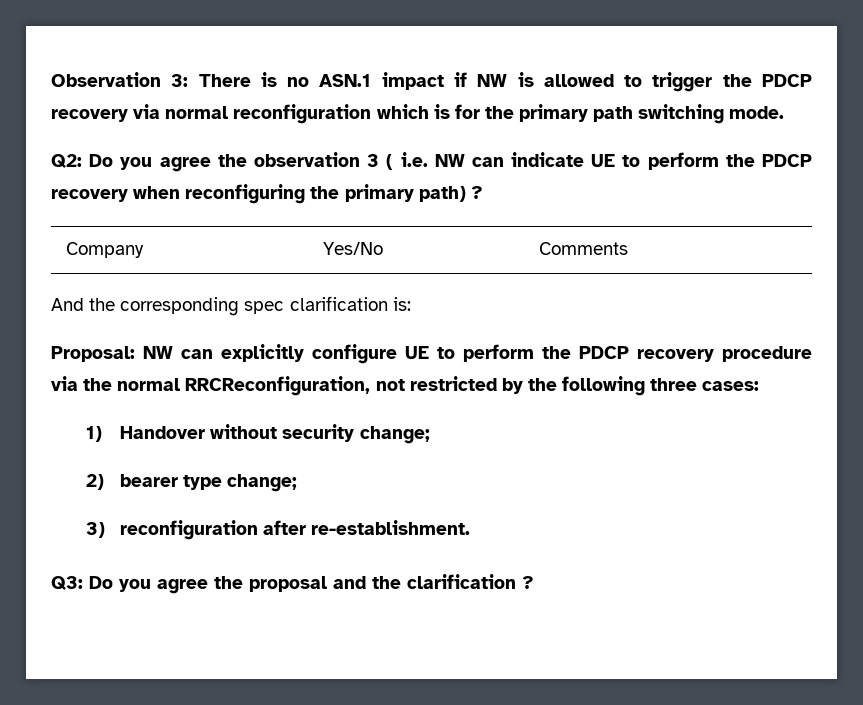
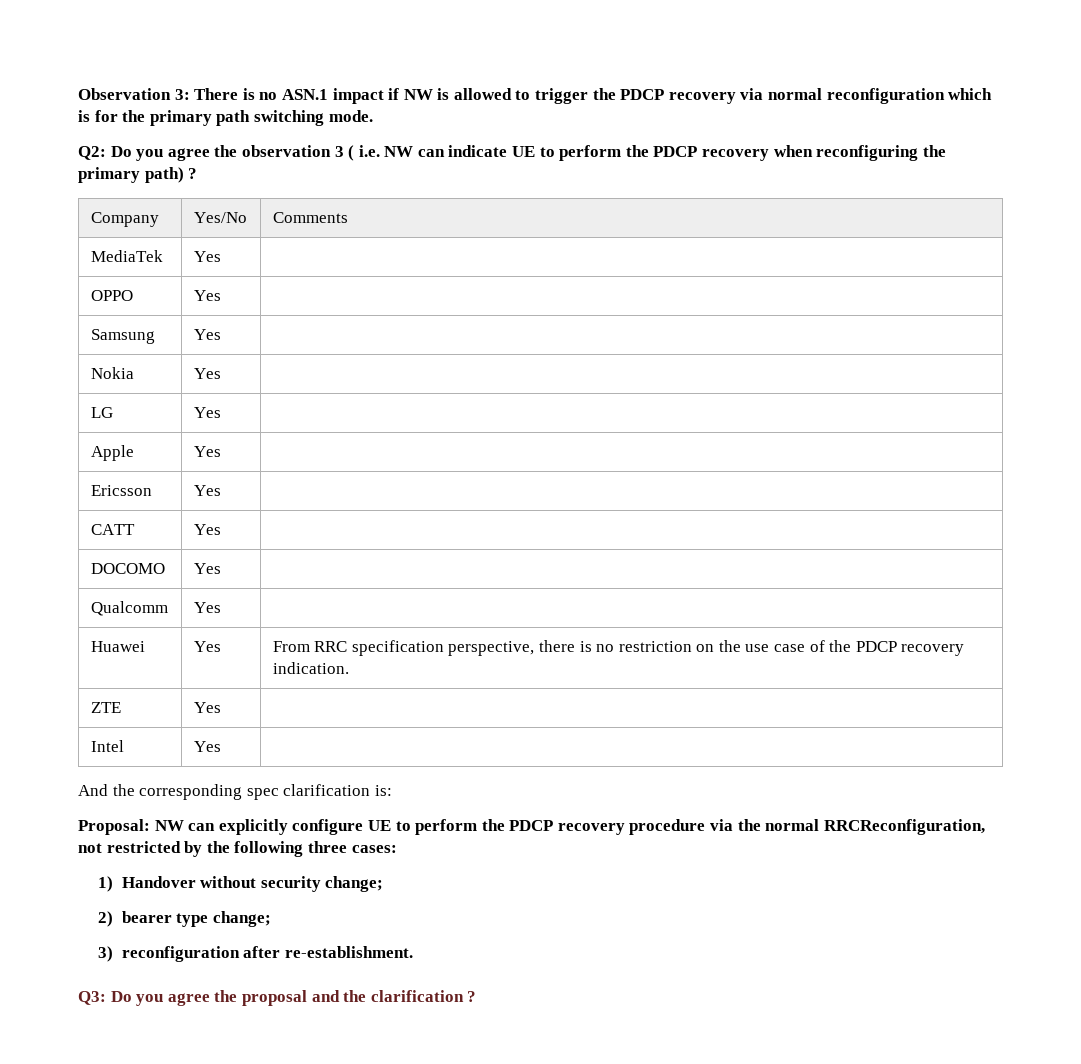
(628, 248) none -> [90,250,163,262] [193,251,221,262] [90,290,133,301] [193,290,221,301] [90,329,155,344] [193,329,221,340] [90,367,134,379] [193,368,221,379] [90,407,113,418] [193,407,221,418] [90,445,134,461] [193,446,221,457] [90,485,152,496] [193,485,221,496] [90,524,135,535] [193,524,221,535] [90,563,165,574] [193,563,221,574] [90,601,168,616] [193,602,221,613] [90,641,145,652] [193,641,221,652] [272,640,965,656] [272,662,349,674] [90,702,121,713] [193,702,221,713] [90,740,124,752] [193,741,221,752] // MediaTek | Yes | // OPPO | Yes | // Samsung | Yes | // Nokia | Yes | // LG | Yes | // Apple | Yes | // Ericsson | Yes | // CATT | Yes | // DOCOMO | Yes | // Qualcomm | Yes | // Huawei | Yes | From RRC specification perspective, there is no restriction on the use case of the PDCP recovery indication. // ZTE | Yes | // Intel | Yes |

